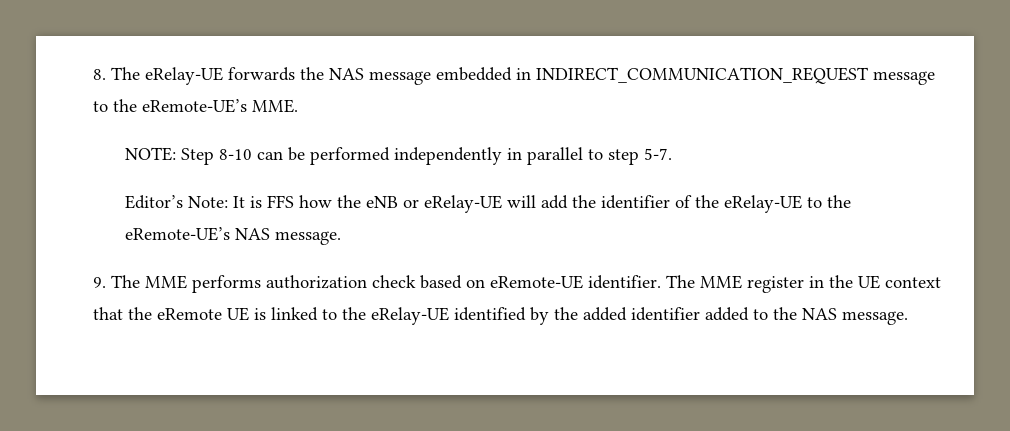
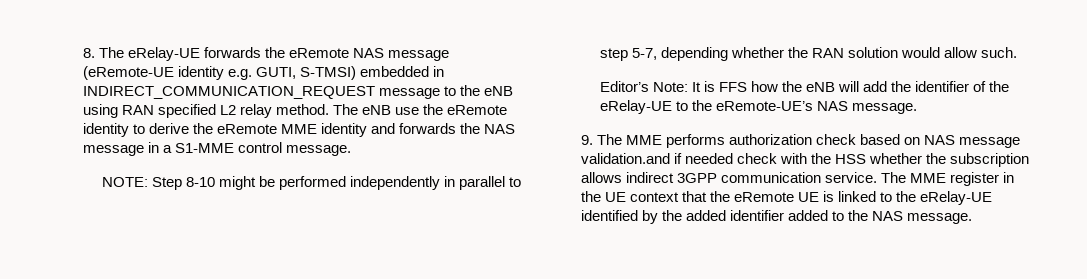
[328,68,431,85] NAS message -> [289,48,450,61] [82,66,357,80] eRemote NAS message (eRemote-UE identity e.g. GUTI, S-TMSI)
[141,99,298,113] eRemote-UE’s MME. -> [484,86,514,96] [82,104,508,118] [82,123,516,137] [82,142,352,156] eNB using RAN specified L2 relay method. The eNB use the eRemote identity to derive the eRemote MME identity and forwards the NAS message in a S1-MME control message.
[257,151,284,160] can -> [218,176,256,190] might
[644,148,673,160] 5-7. -> [631,47,1018,61] 5-7, depending whether the RAN solution would allow such.
[403,195,503,213] or eRelay-UE -> (836, 87) none
[489,275,661,289] eRemote-UE identifier. -> [924,135,1021,148] [580,153,1030,167] [580,172,878,183] NAS message validation.and if needed check with the HSS whether the subscription allows indirect 3GPP communication service.

